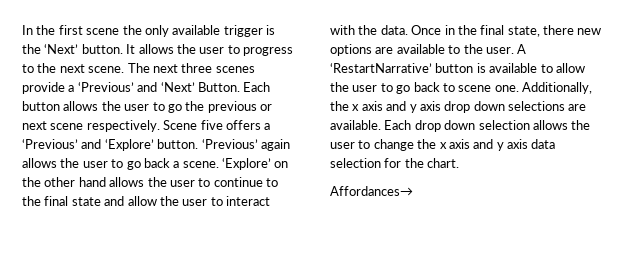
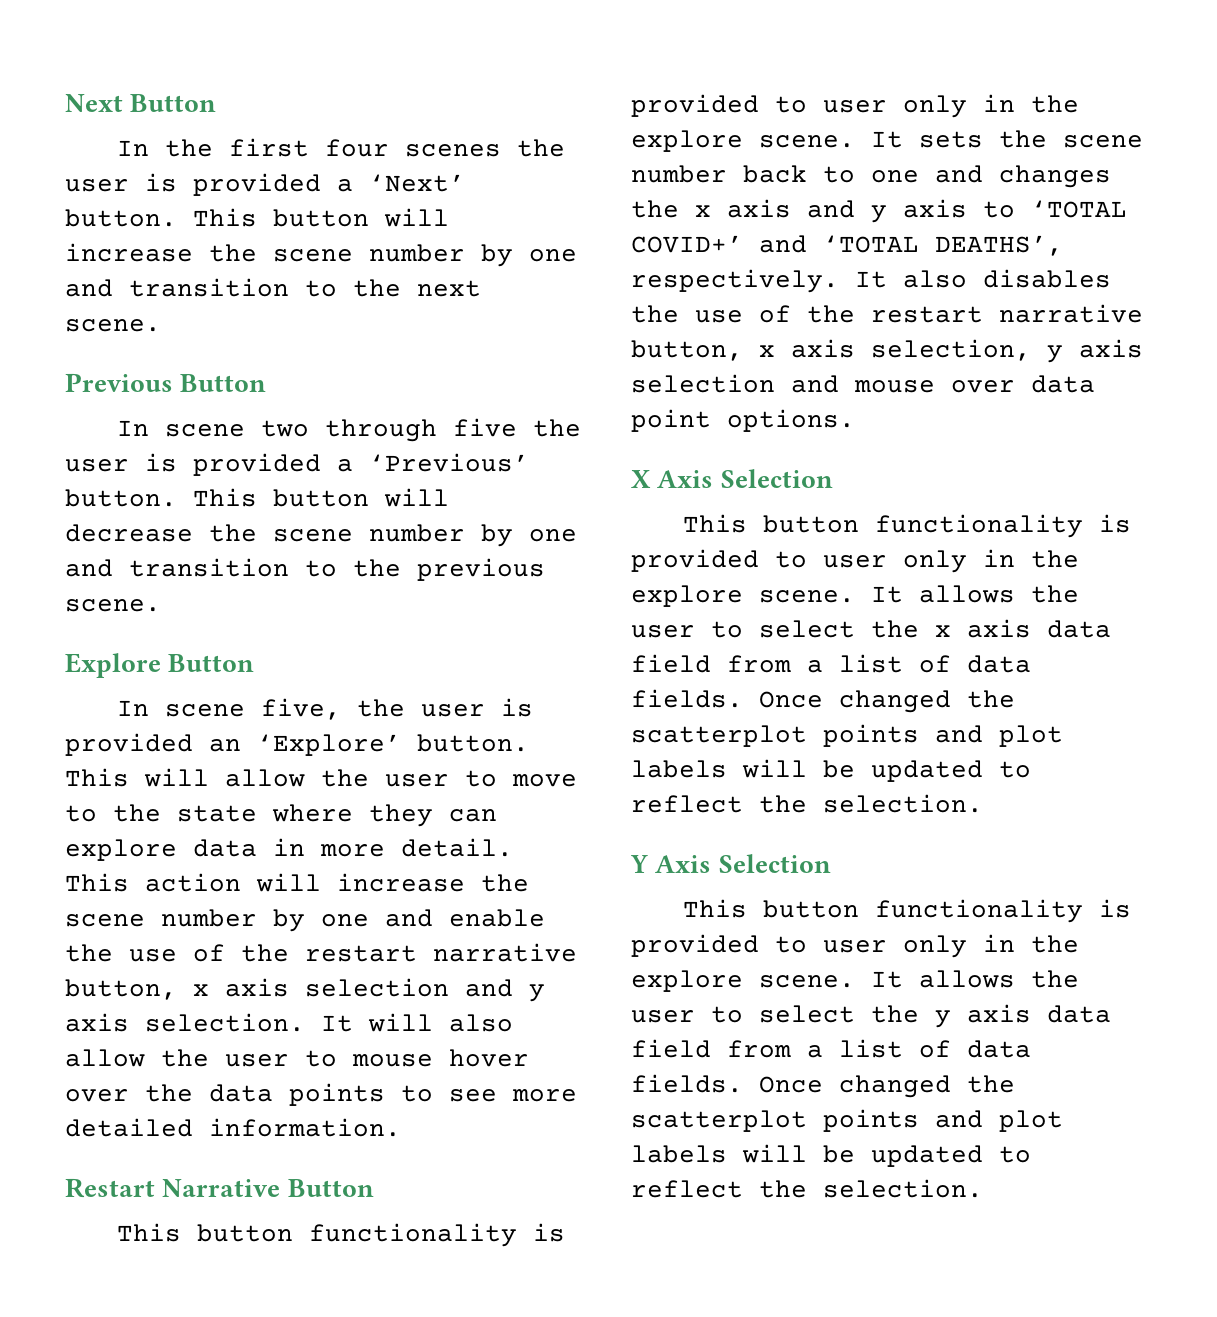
(22, 30) none -> [65,94,217,112] Next Button //
[86,25,275,37] [22,44,293,56] [22,63,255,73] [22,82,271,94] [22,101,272,113] [22,120,271,132] [22,139,290,151] [22,158,289,170] [22,177,278,187] [22,196,270,206] [330,25,602,37] [330,44,527,56] [330,63,585,73] [330,82,592,94] [330,101,587,113] [330,120,591,132] [330,139,556,151] [330,158,460,168] [330,186,413,196] scene the only available trigger is the ‘Next’ button. It allows the user to progress to the next scene. The next three scenes provide a ‘Previous’ and ‘Next’ Button. Each button allows the user to go the previous or next scene respectively. Scene five offers a ‘Previous’ and ‘Explore’ button. ‘Previous’ again allows the user to go back a scene. ‘Explore’ on the other hand allows the user to continue to the final state and allow the user to interact with the data. Once in the final state, there new options are available to the user. A ‘RestartNarrative’ button is available to allow the user to go back to scene one. Additionally, the x axis and y axis drop down selections are available. Each drop down selection allows the user to change the x axis and y axis data selection for the chart. // Affordances→ -> [324,139,565,157] [65,173,465,196] [65,208,449,227] [65,243,577,267] [65,278,481,297] [65,319,161,332] [65,373,267,392] [116,418,581,442] [65,453,529,476] [65,488,449,507] [65,524,577,547] [65,558,545,581] [65,599,161,612] [65,653,255,678] [116,698,533,720] [65,733,529,756] [65,768,577,787] [65,804,497,827] [65,838,513,861] [65,873,529,892] [65,909,545,932] [65,943,577,962] [65,978,545,1002] [65,1013,513,1032] [65,1049,529,1067] [65,1083,577,1106] [65,1118,401,1137] [65,1178,374,1198] [116,1223,565,1247] [631,94,1079,118] [631,130,1143,152] [631,165,1111,188] [631,199,1127,223] [631,235,1063,256] [631,269,1111,293] [631,304,1143,323] [631,339,1143,363] [631,374,1095,393] [631,409,855,432] [631,469,833,488] [682,514,1131,538] [631,549,1079,573] [631,585,1079,607] [631,619,1111,638] [631,654,1031,673] [631,689,1015,713] [631,724,1063,747] [631,759,1031,782] [631,794,983,813] [630,854,831,873] [682,899,1131,923] [631,934,1079,958] [631,970,1079,992] [631,1004,1111,1028] [631,1039,1031,1058] [631,1074,1015,1098] [631,1109,1063,1132] [631,1144,1031,1167] [631,1179,983,1198] four scenes the user is provided a ‘Next’ button. This button will increase the scene number by one and transition to the next scene. // Previous Button // In scene two through five the user is provided a ‘Previous’ button. This button will decrease the scene number by one and transition to the previous scene. // Explore Button // In scene five, the user is provided an ‘Explore’ button. This will allow the user to move to the state where they can explore data in more detail. This action will increase the scene number by one and enable the use of the restart narrative button, x axis selection and y axis selection. It will also allow the user to mouse hover over the data points to see more detailed information. // Restart Narrative Button // This button functionality is provided to user only in the explore scene. It sets the scene number back to one and changes the x axis and y axis to ‘TOTAL COVID+’ and ‘TOTAL DEATHS’, respectively. It also disables the use of the restart narrative button, x axis selection, y axis selection and mouse over data point options. // X Axis Selection // This button functionality is provided to user only in the explore scene. It allows the user to select the x axis data field from a list of data fields. Once changed the scatterplot points and plot labels will be updated to reflect the selection. // Y Axis Selection // This button functionality is provided to user only in the explore scene. It allows the user to select the y axis data field from a list of data fields. Once changed the scatterplot points and plot labels will be updated to reflect the selection.

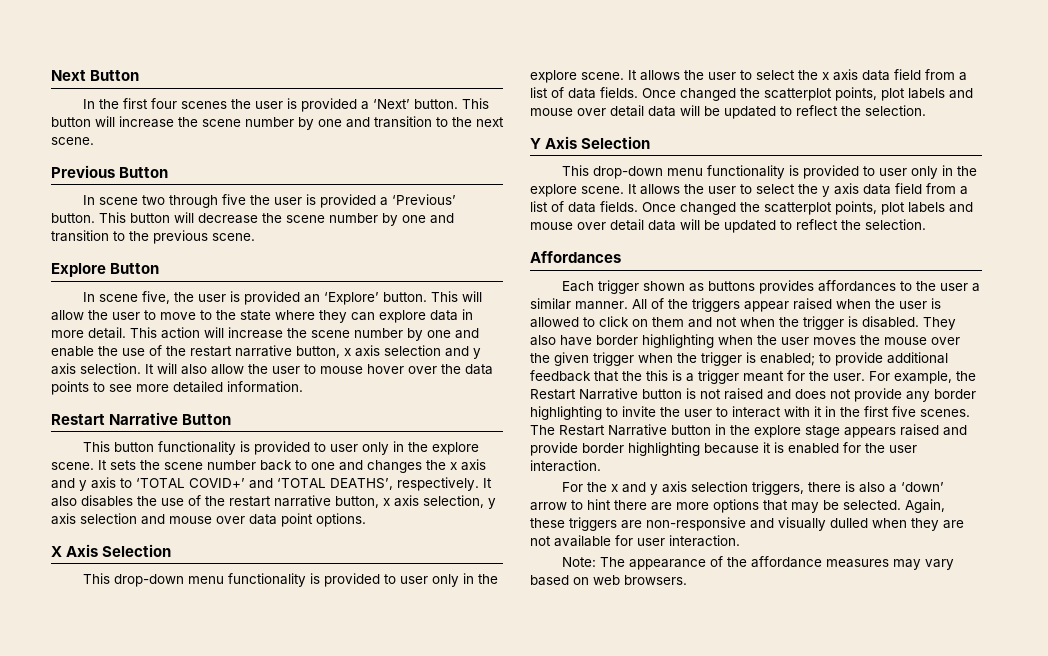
[762,515,859,533] button -> [114,574,225,587] drop-down menu
[823,724,1063,747] [631,760,727,778] points and plot labels -> [835,87,973,101] [530,105,676,117] points, plot labels and mouse over detail data
[762,900,859,918] button -> [593,166,704,179] drop-down menu
[823,1109,1063,1132] [631,1144,1031,1167] [631,1179,983,1198] points and plot labels will be updated to reflect the selection. -> [835,201,973,215] [530,219,926,233] [530,251,621,263] [562,280,981,294] [530,298,941,312] [530,316,956,330] [530,334,960,348] [530,352,948,366] [530,370,976,384] [530,388,976,402] [530,406,970,420] [530,424,967,438] [530,442,917,456] [530,460,601,472] [562,481,945,495] [530,499,945,513] [530,517,964,531] [530,535,740,547] [562,556,955,570] [530,575,687,586] points, plot labels and mouse over detail data will be updated to reflect the selection. // Affordances // Each trigger shown as buttons provides affordances to the user a similar manner. All of the triggers appear raised when the user is allowed to click on them and not when the trigger is disabled. They also have border highlighting when the user moves the mouse over the given trigger when the trigger is enabled; to provide additional feedback that the this is a trigger meant for the user. For example, the Restart Narrative button is not raised and does not provide any border highlighting to invite the user to interact with it in the first five scenes. The Restart Narrative button in the explore stage appears raised and provide border highlighting because it is enabled for the user interaction. // For the x and y axis selection triggers, there is also a ‘down’ arrow to hint there are more options that may be selected. Again, these triggers are non-responsive and visually dulled when they are not available for user interaction. // Note: The appearance of the affordance measures may vary based on web browsers.

